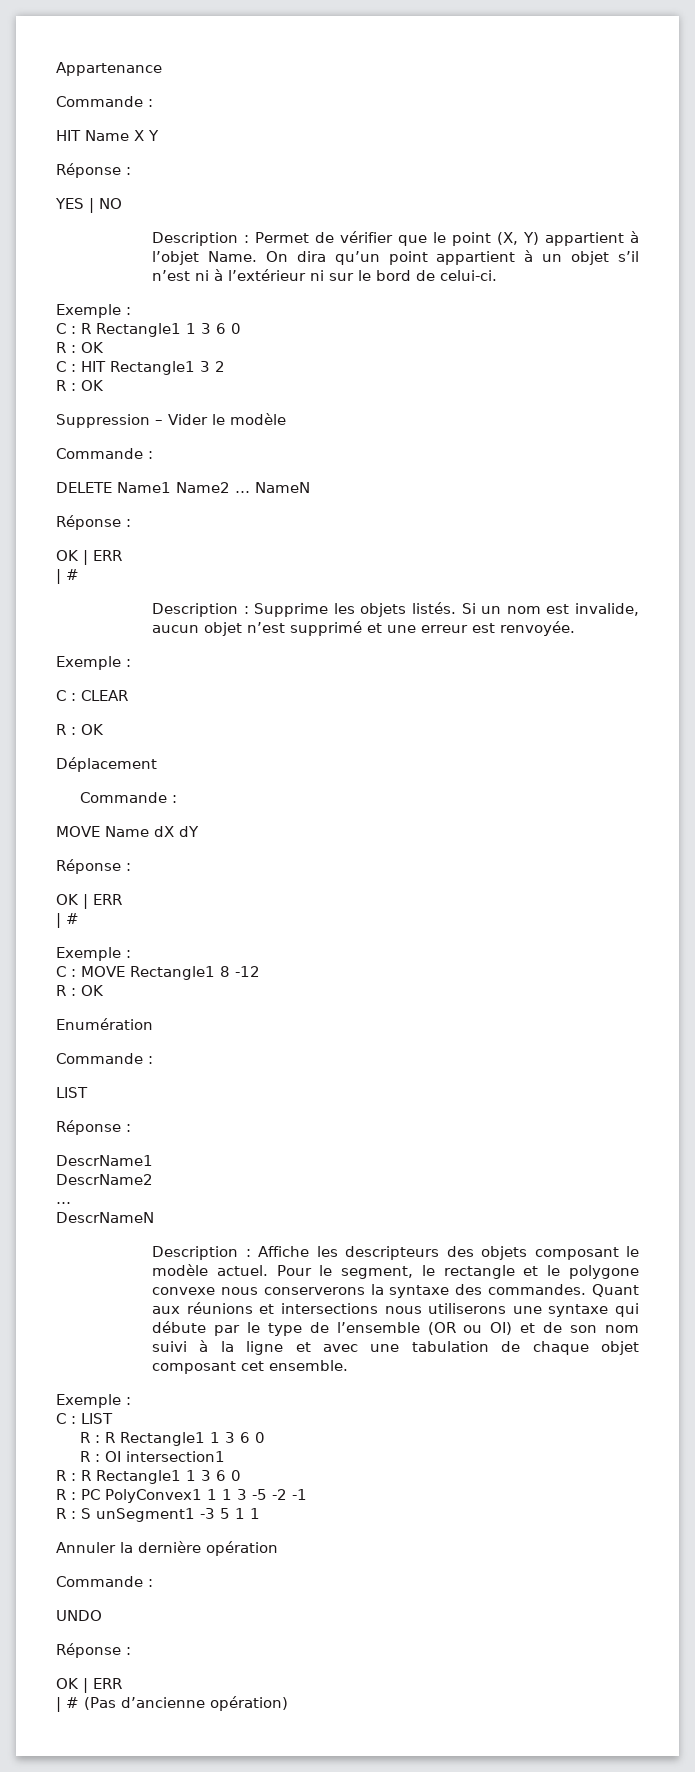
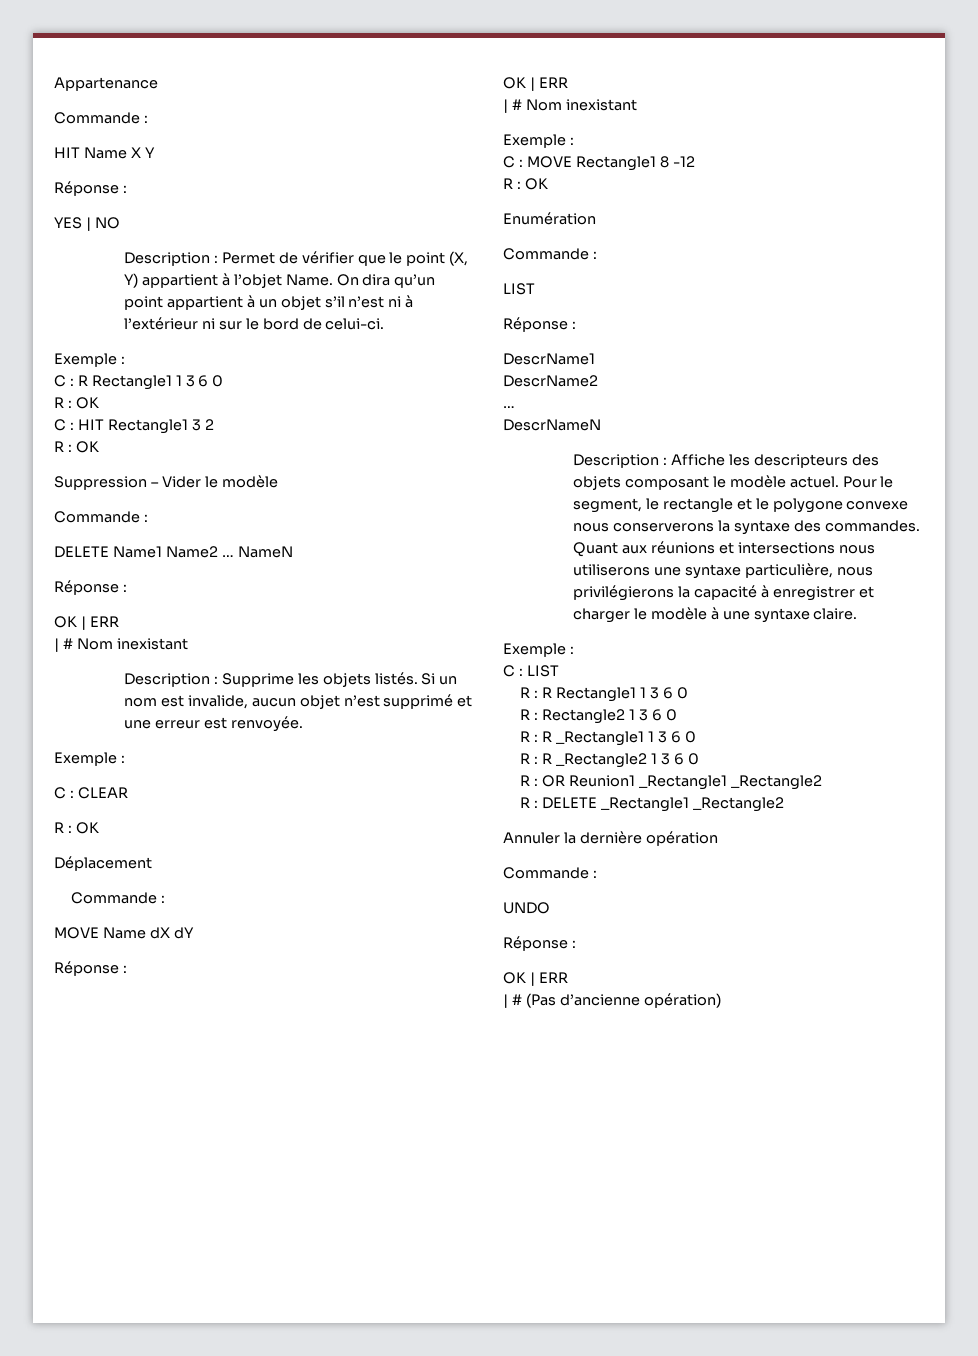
(79, 574) none -> [76,638,188,650] Nom inexistant
(79, 918) none -> [525,99,637,111] Nom inexistant
[615,1303,639,1317] [152,1321,639,1336] [152,1340,639,1355] [152,1360,349,1374] qui débute par le type de l’ensemble (OR ou OI) et de son nom suivi à la ligne et avec une tabulation de chaque objet composant cet ensemble. -> [744,563,873,578] [572,585,874,601] [572,607,858,623] particulière, nous privilégierons la capacité à enregistrer et charger le modèle à une syntaxe claire.
[105,1451,226,1462] [56,1470,241,1484] [56,1489,307,1503] [56,1508,260,1522] OI intersection1 // R : R Rectangle1 1 3 6 0 // R : PC PolyConvex1 1 1 3 -5 -2 -1 // R : S unSegment1 -3 5 1 1 -> [542,709,677,724] [520,731,696,746] [520,753,699,768] [520,775,823,790] [520,797,785,812] Rectangle2 1 3 6 0 // R : R _Rectangle1 1 3 6 0 // R : R _Rectangle2 1 3 6 0 // R : OR Reunion1 _Rectangle1 _Rectangle2 // R : DELETE _Rectangle1 _Rectangle2

